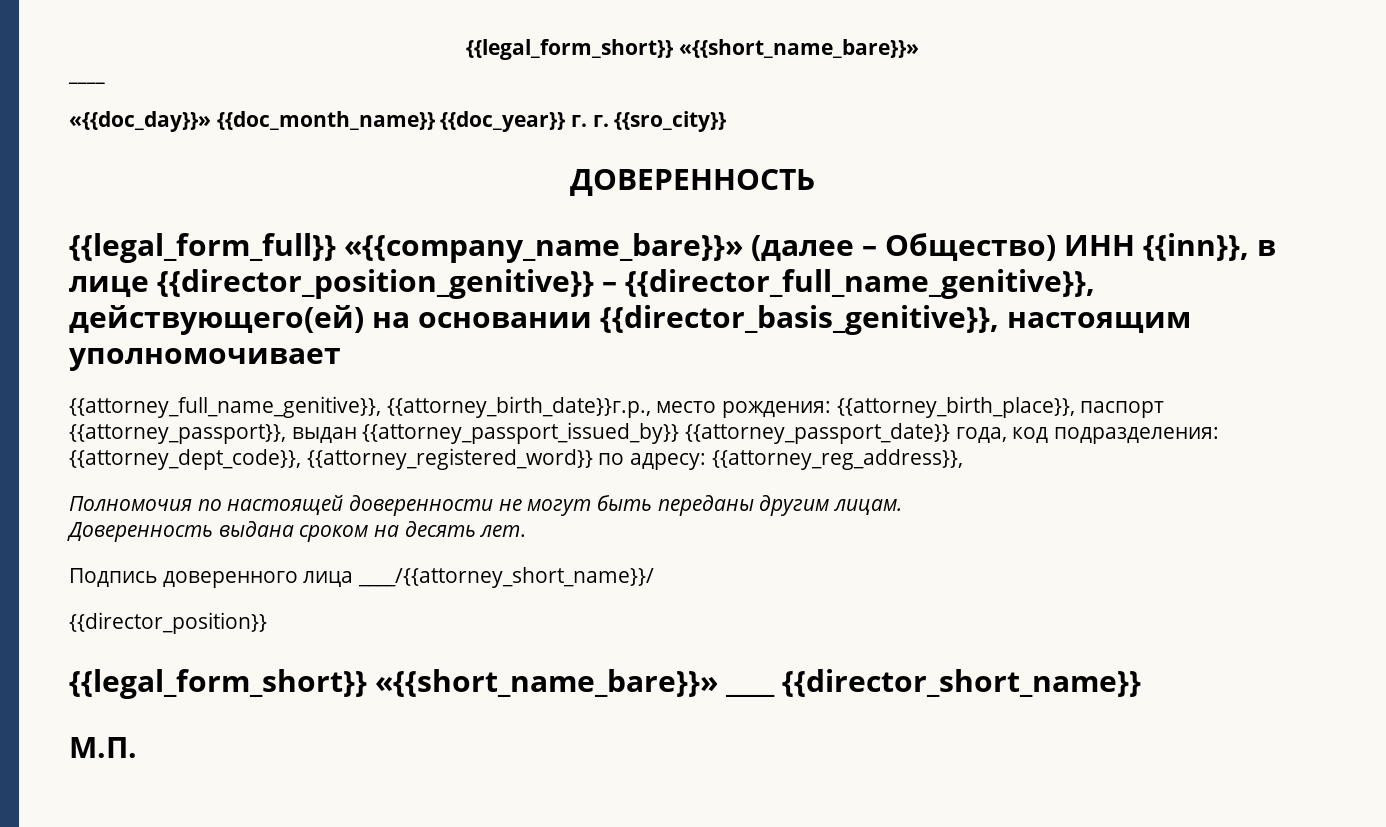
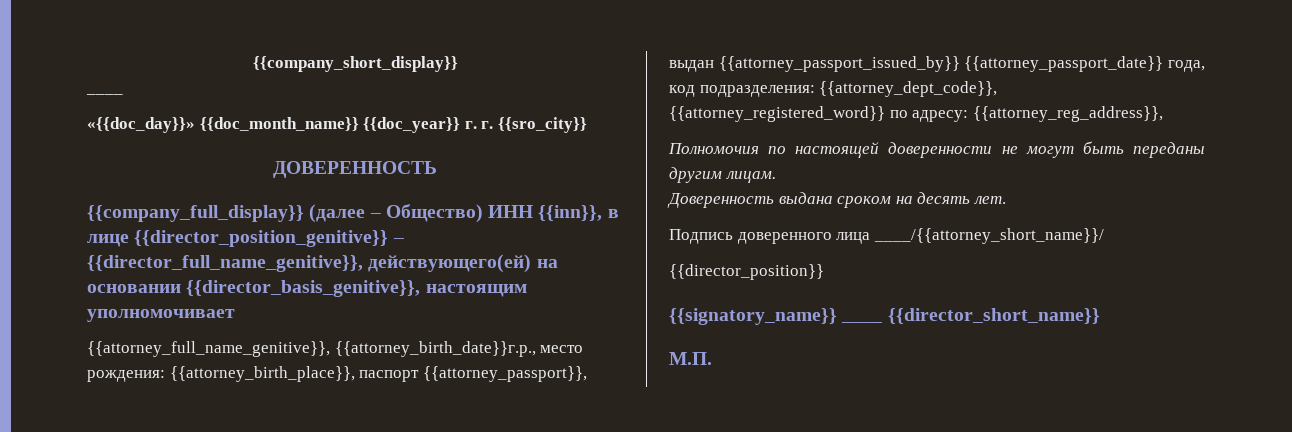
[466,39,919,60] {{legal_form_short}} «{{short_name_bare}}» -> [252,56,458,72] {{company_short_display}}
[69,233,743,263] {{legal_form_full}} «{{company_name_bare}}» -> [87,205,304,222] {{company_full_display}}
[69,669,718,699] {{legal_form_short}} «{{short_name_bare}}» -> [669,308,837,325] {{signatory_name}}

